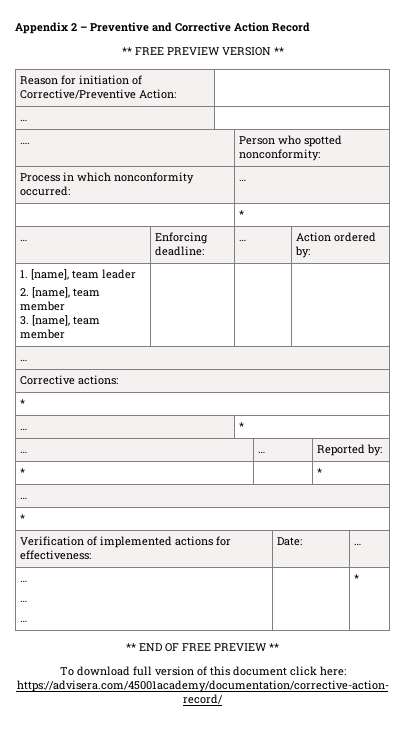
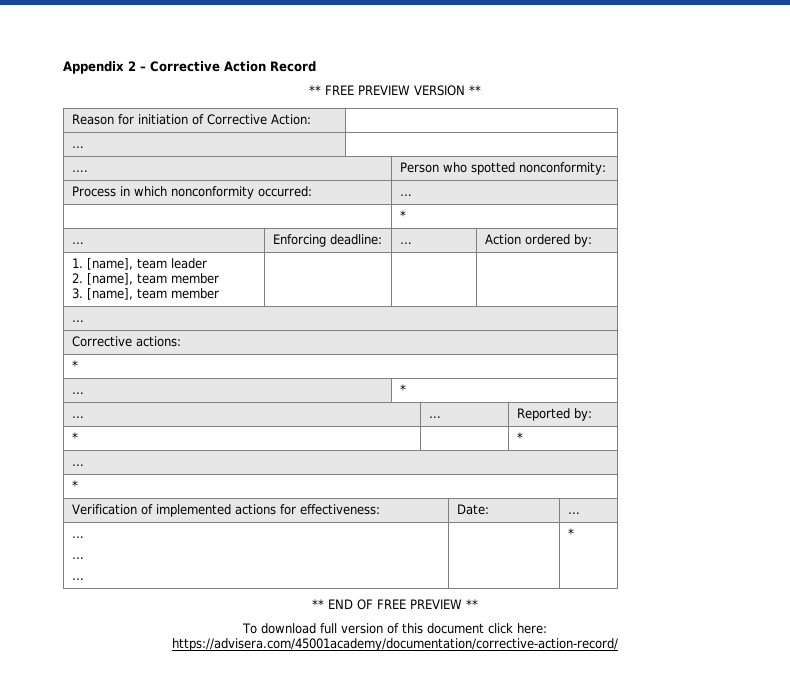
[90,22,172,32] Preventive and -> (146, 68) none
[20,89,137,99] Corrective/Preventive -> [206,114,267,125] Corrective

